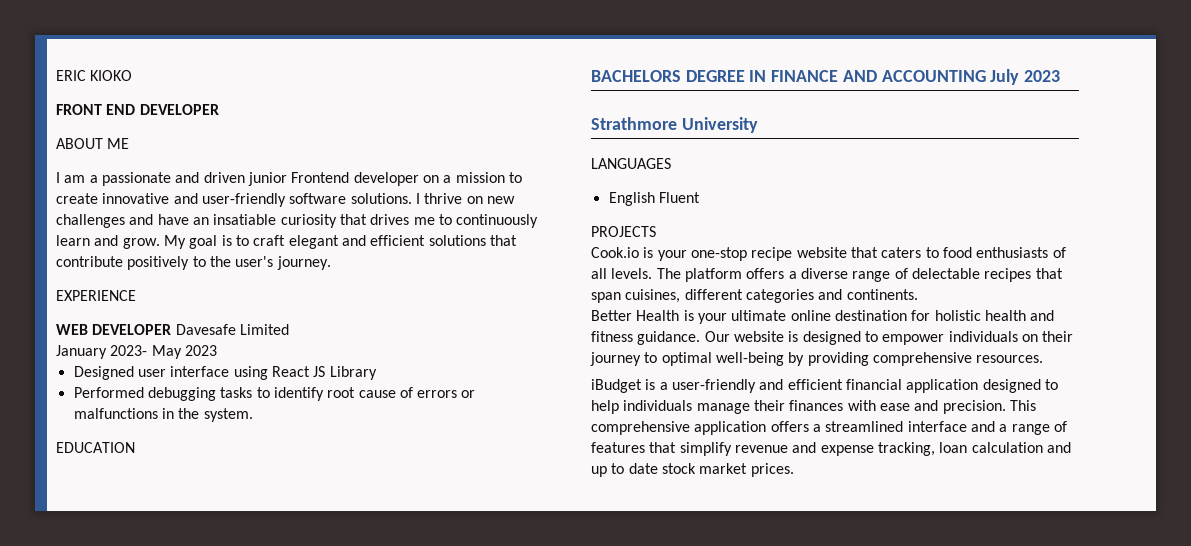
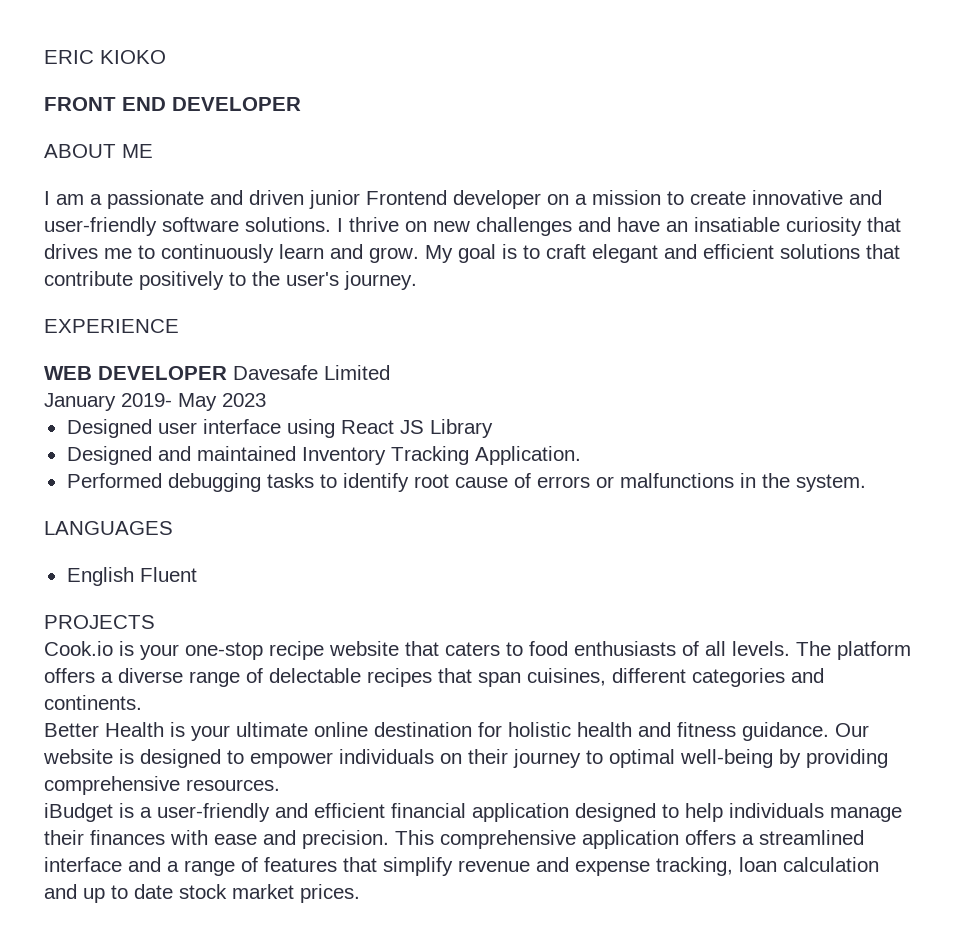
[110,345,148,356] 2023- -> [121,393,172,407] 2019-
(377, 373) none -> [66,446,581,465] // Designed and maintained Inventory Tracking Application.
[56,442,135,453] [591,69,1061,85] [591,117,758,133] // EDUCATION // BACHELORS DEGREE IN FINANCE AND ACCOUNTING July 2023 // Strathmore University -> (866, 483) none

